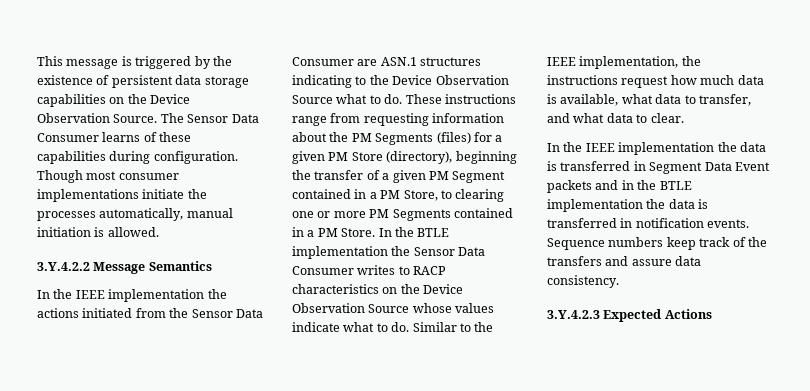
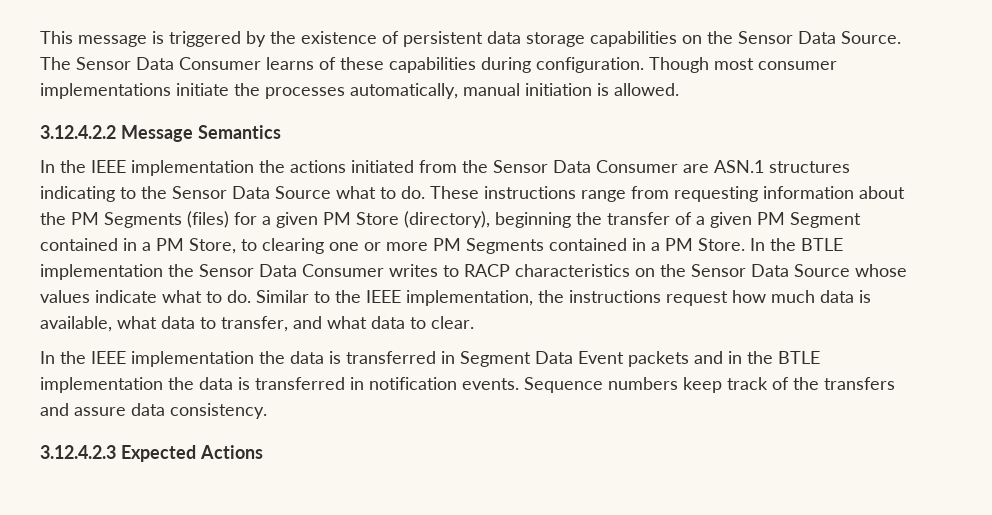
[150,94,191,104] [37,113,110,123] Device Observation -> [738,31,836,44] Sensor Data
[37,262,90,271] 3.Y.4.2.2 -> [40,125,116,139] 3.12.4.2.2
[392,75,509,85] Device Observation -> [172,186,270,199] Sensor Data
[423,284,464,294] [292,303,365,313] Device Observation -> [691,264,789,277] Sensor Data
[547,310,600,319] 3.Y.4.2.3 -> [40,445,116,459] 3.12.4.2.3

